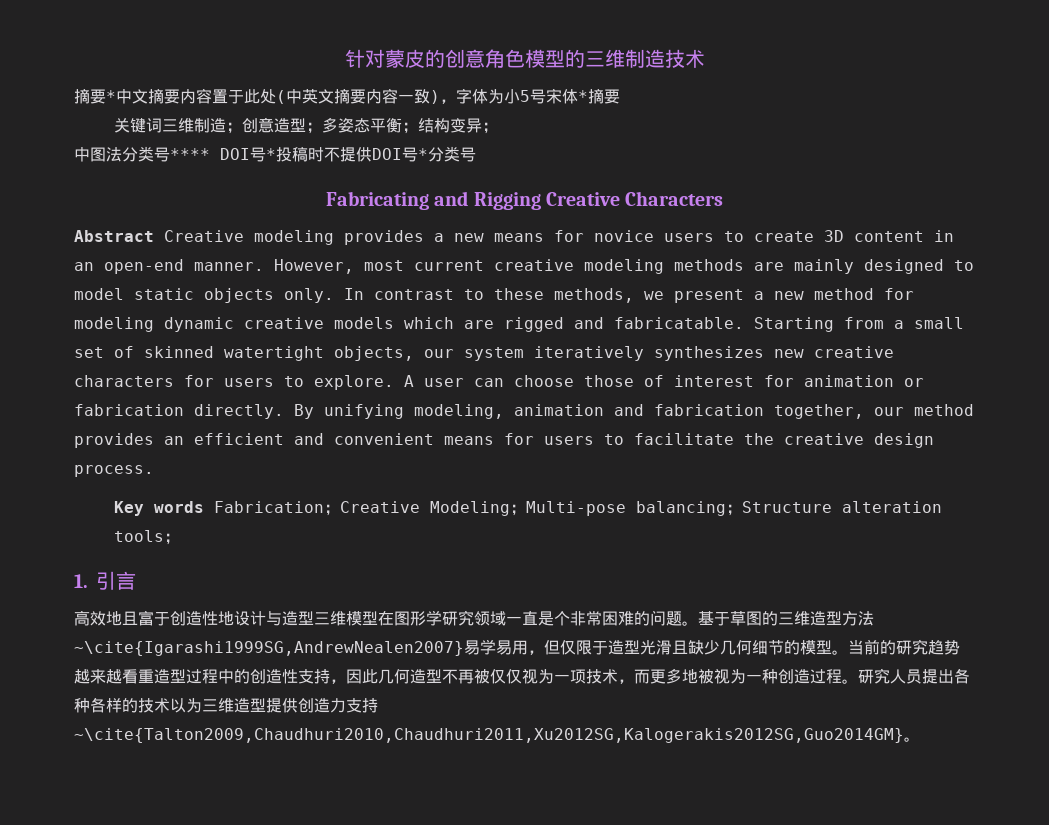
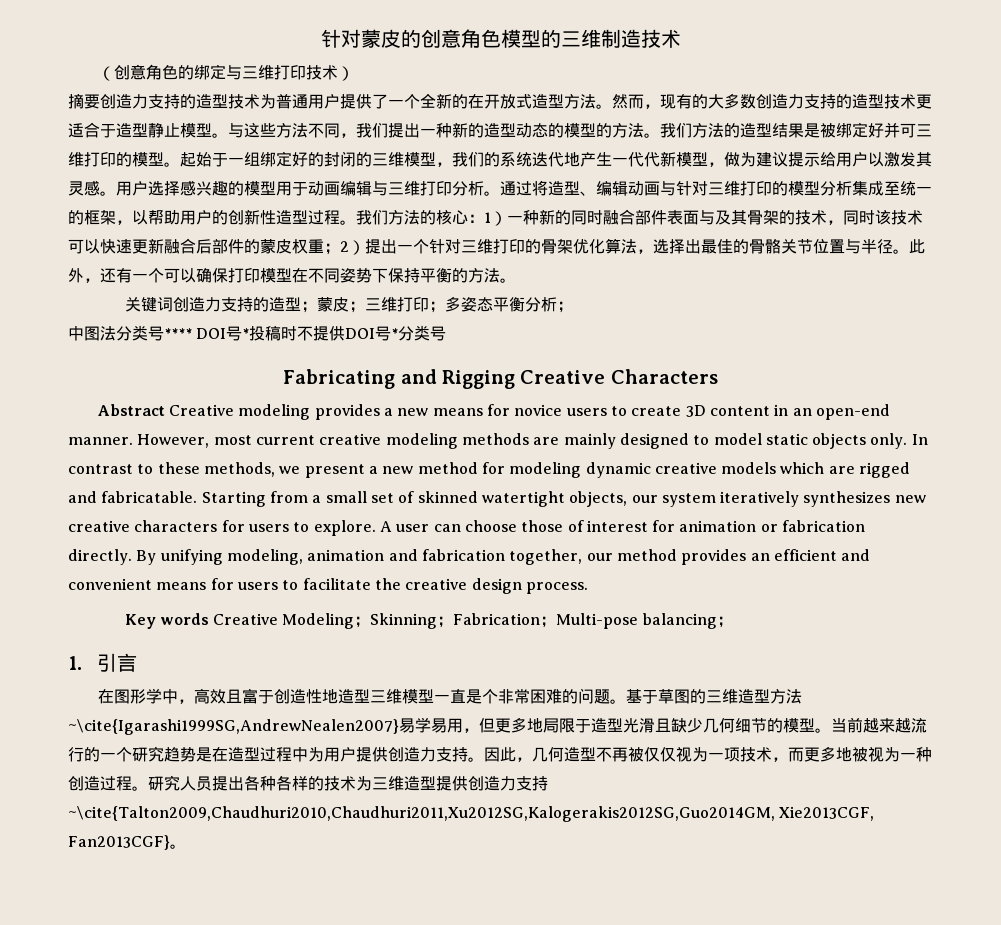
[74,88,620,104] [114,117,307,134] 摘要*中文摘要内容置于此处(中英文摘要内容一致)，字体为小5号宋体*摘要 // 关键词三维制造；创意造型 -> [97,64,354,81] [68,93,932,109] [68,122,932,138] [68,151,932,167] [68,180,932,196] [68,209,923,226] [68,238,925,255] [68,268,516,283] [125,297,430,313] （创意角色的绑定与三维打印技术） // 摘要创造力支持的造型技术为普通用户提供了一个全新的在开放式造型方法。然而，现有的大多数创造力支持的造型技术更适合于造型静止模型。与这些方法不同，我们提出一种新的造型动态的模型的方法。我们方法的造型结果是被绑定好并可三维打印的模型。起始于一组绑定好的封闭的三维模型，我们的系统迭代地产生一代代新模型，做为建议提示给用户以激发其灵感。用户选择感兴趣的模型用于动画编辑与三维打印分析。通过将造型、编辑动画与针对三维打印的模型分析集成至统一的框架，以帮助用户的创新性造型过程。我们方法的核心：1）一种新的同时融合部件表面与及其骨架的技术，同时该技术可以快速更新融合后部件的蒙皮权重；2）提出一个针对三维打印的骨架优化算法，选择出最佳的骨骼关节位置与半径。此外，还有一个可以确保打印模型在不同姿势下保持平衡的方法。 // 关键词创造力支持的造型；蒙皮；三维打印
[402,118,483,134] ；结构变异 -> [525,297,558,312] 分析
[214,501,341,516] Fabrication； -> (209, 619) none
(527, 510) none -> [370,613,557,629] Skinning；Fabrication；
[742,501,943,513] [114,530,181,545] Structure alteration tools； -> (733, 622) none
[74,610,122,626] 高效地 -> [97,688,226,704] 在图形学中，高效
[234,611,282,626] 设计与 -> (338, 696) none
[378,610,506,626] 在图形学研究领域 -> (434, 696) none
[560,640,576,655] 仅 -> [495,717,559,733] 更多地局
[880,639,960,655] [74,669,378,684] 的研究趋势越来越看重造型过程中的创造性支持，因此 -> [863,718,927,733] [68,746,532,762] 越来越流行的一个研究趋势是在造型过程中为用户提供创造力支持。因此，
[170,698,186,713] 以 -> (356, 783) none
[74,728,904,743] ~\cite{Talton2009,Chaudhuri2010,Chaudhuri2011,Xu2012SG,Kalogerakis2012SG,Guo2014GM} -> [68,806,875,822] [68,835,170,850] ~\cite{Talton2009,Chaudhuri2010,Chaudhuri2011,Xu2012SG,Kalogerakis2012SG,Guo2014GM, Xie2013CGF, Fan2013CGF}

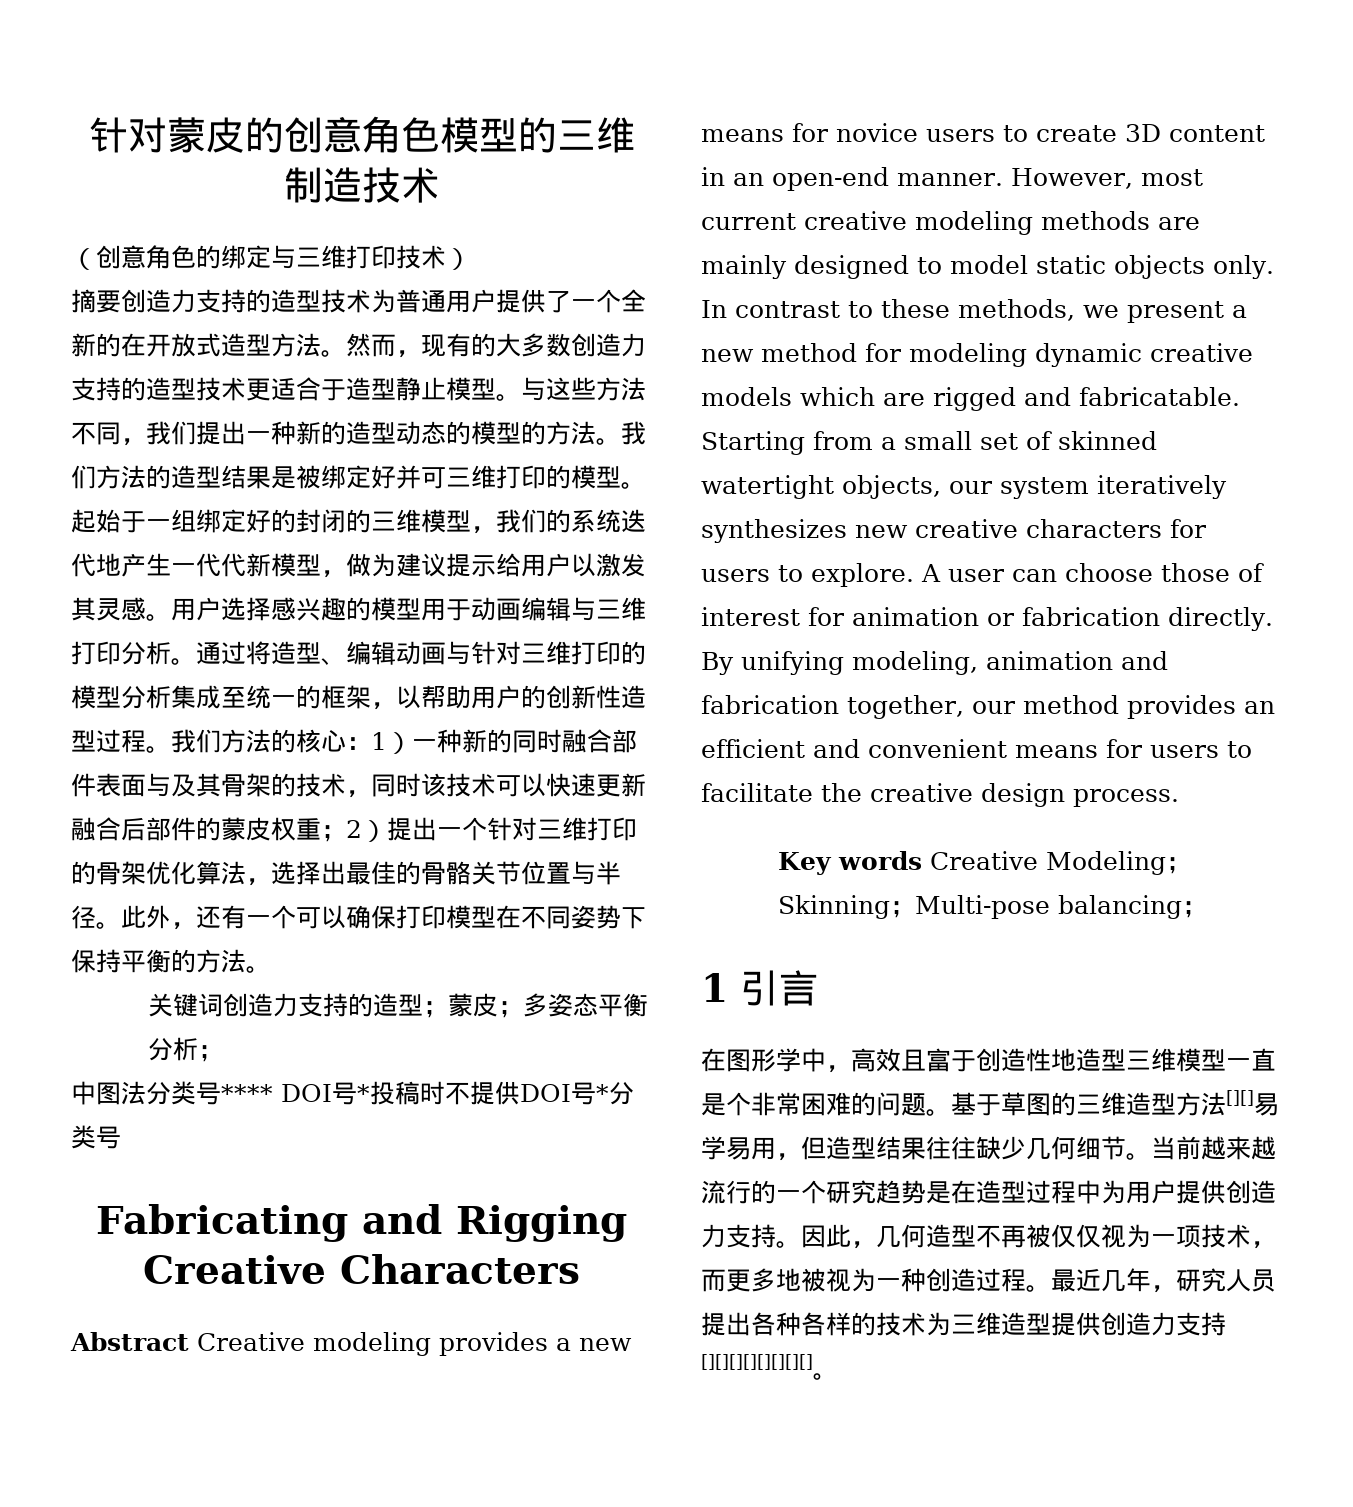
[365,297,446,313] 三维打印； -> (523, 1009) none
[453,613,557,628] Fabrication； -> (915, 909) none
[68,656,82,670] 1. -> [701,973,728,1002] 1
[68,719,399,735] ~\cite{Igarashi1999SG,AndrewNealen2007} -> [1226,1090,1254,1106] [][]
[495,717,671,733] 更多地局限于造型光滑且 -> [826,1136,976,1160] 造型结果往往
[767,718,815,733] 的模型 -> (1126, 1148) none
(148, 788) none -> [1051,1268,1176,1293] 最近几年，
[68,806,875,822] [68,835,170,850] ~\cite{Talton2009,Chaudhuri2010,Chaudhuri2011,Xu2012SG,Kalogerakis2012SG,Guo2014GM, Xie2013CGF, Fan2013CGF} -> [701,1354,813,1370] [][][][][][][][]

